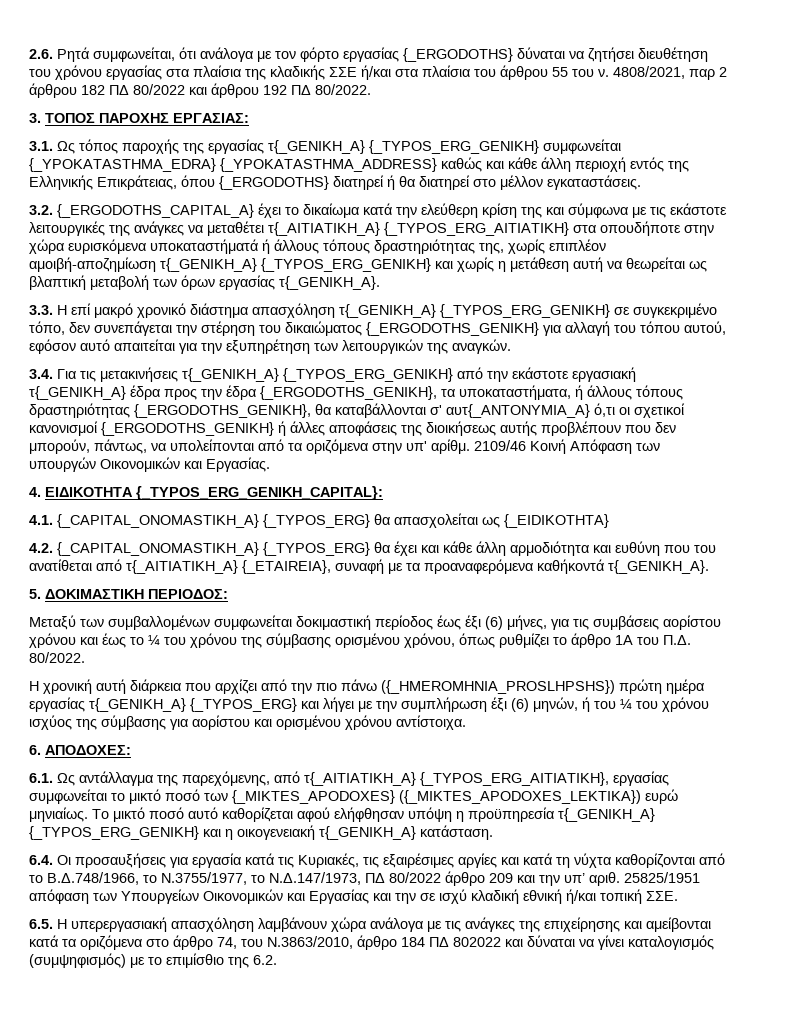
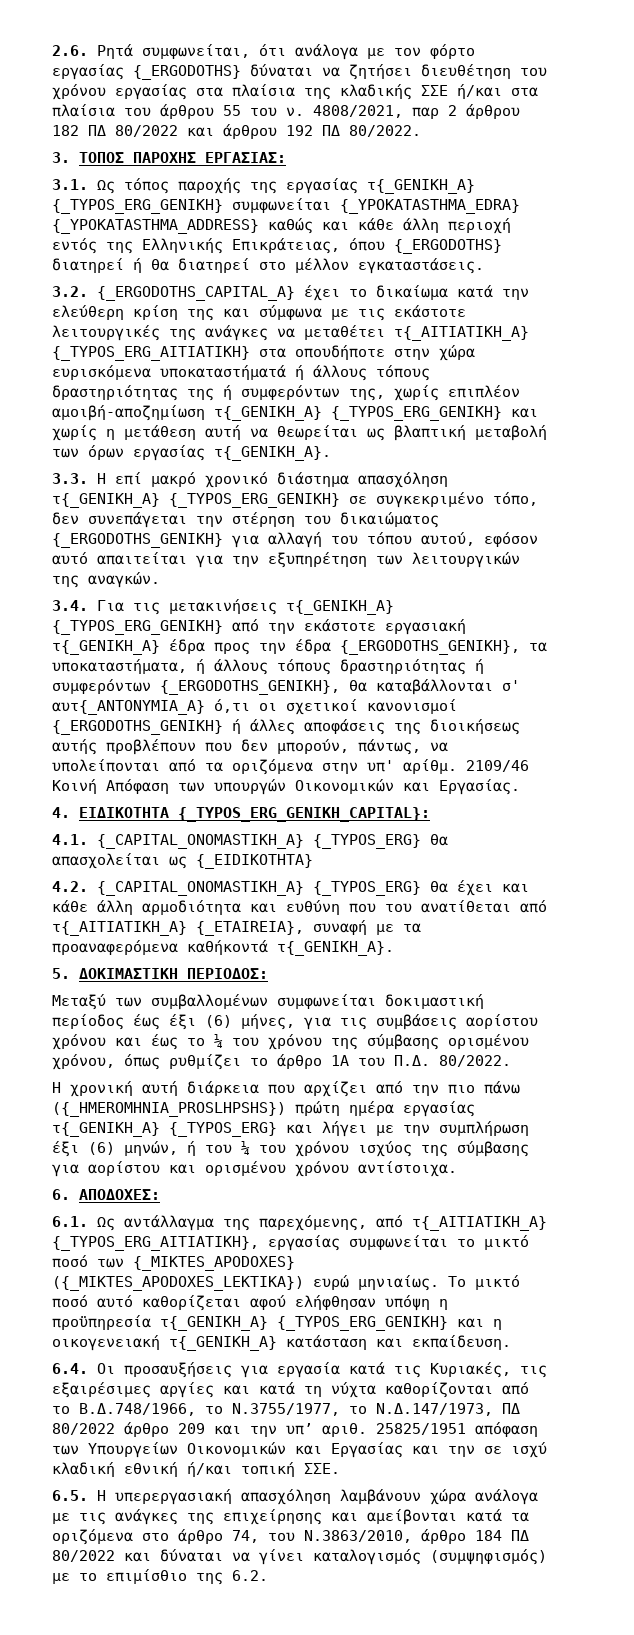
(475, 246) none -> [187,385,340,401] της ή συμφερόντων
(130, 410) none -> [475,659,484,674] [52,679,151,694] ή συμφερόντων
[420,825,493,840] κατάσταση. -> [286,1335,511,1350] κατάσταση και εκπαίδευση.
[453,937,501,947] 802022 -> [52,1550,115,1562] 80/2022

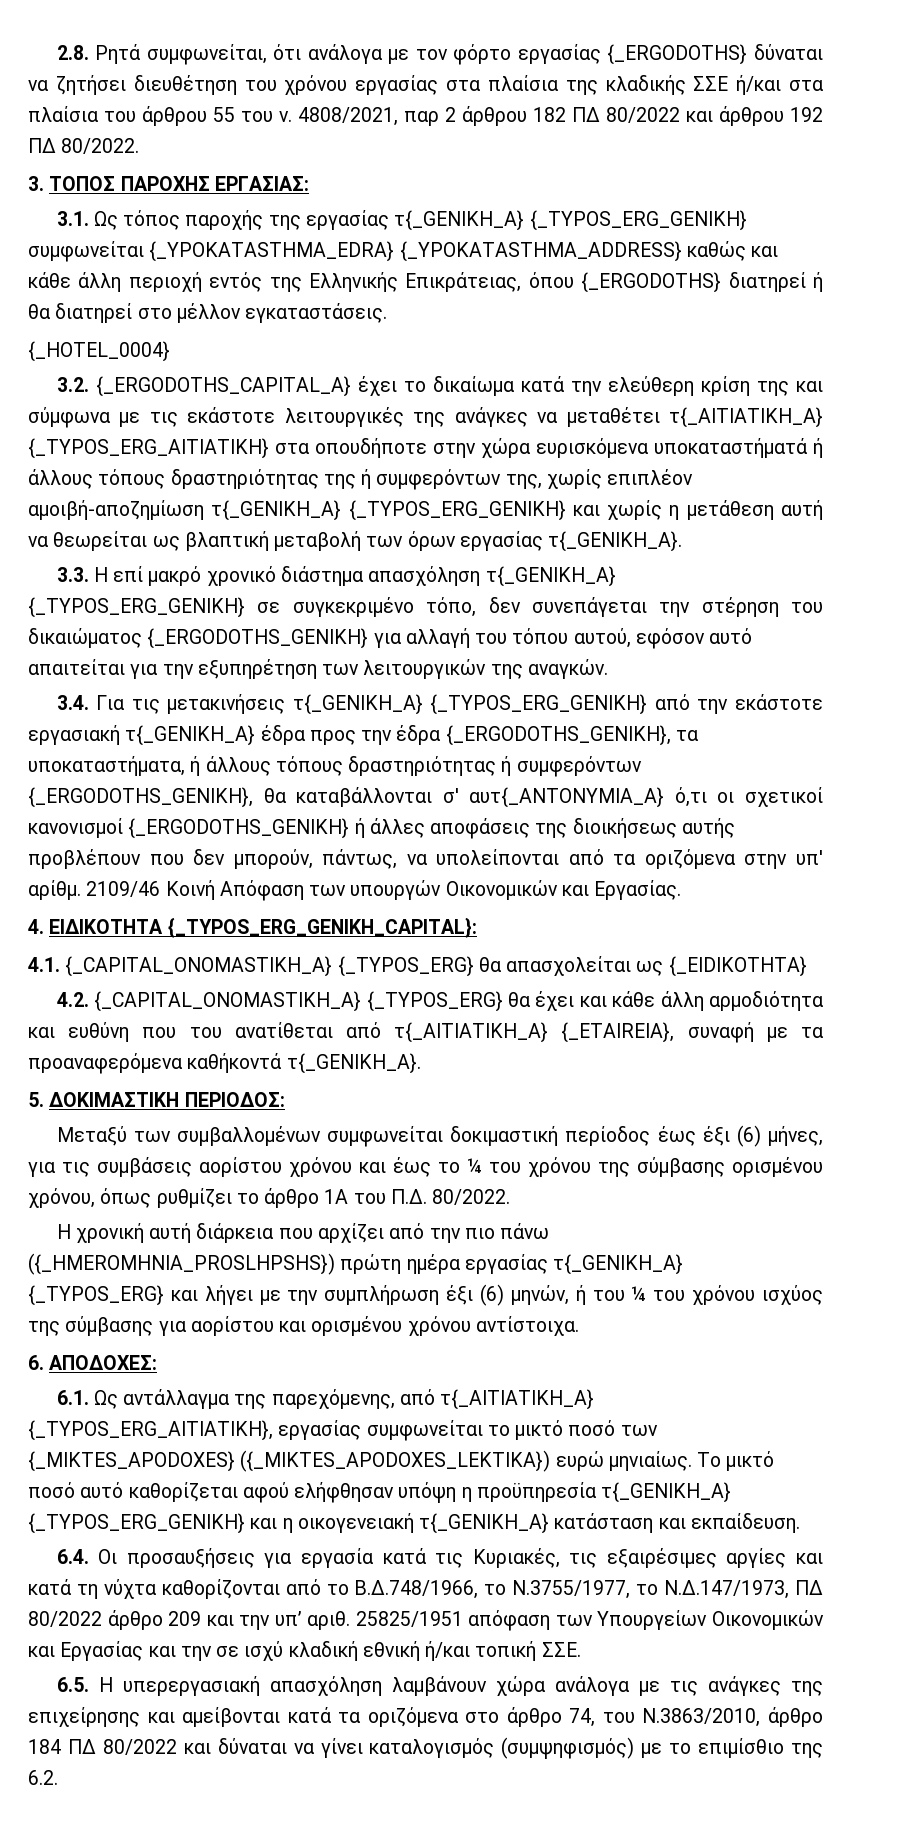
[52,45,88,56] 2.6. -> [56,45,89,60] 2.8.
(484, 266) none -> [28,341,170,362] // {_HOTEL_0004}

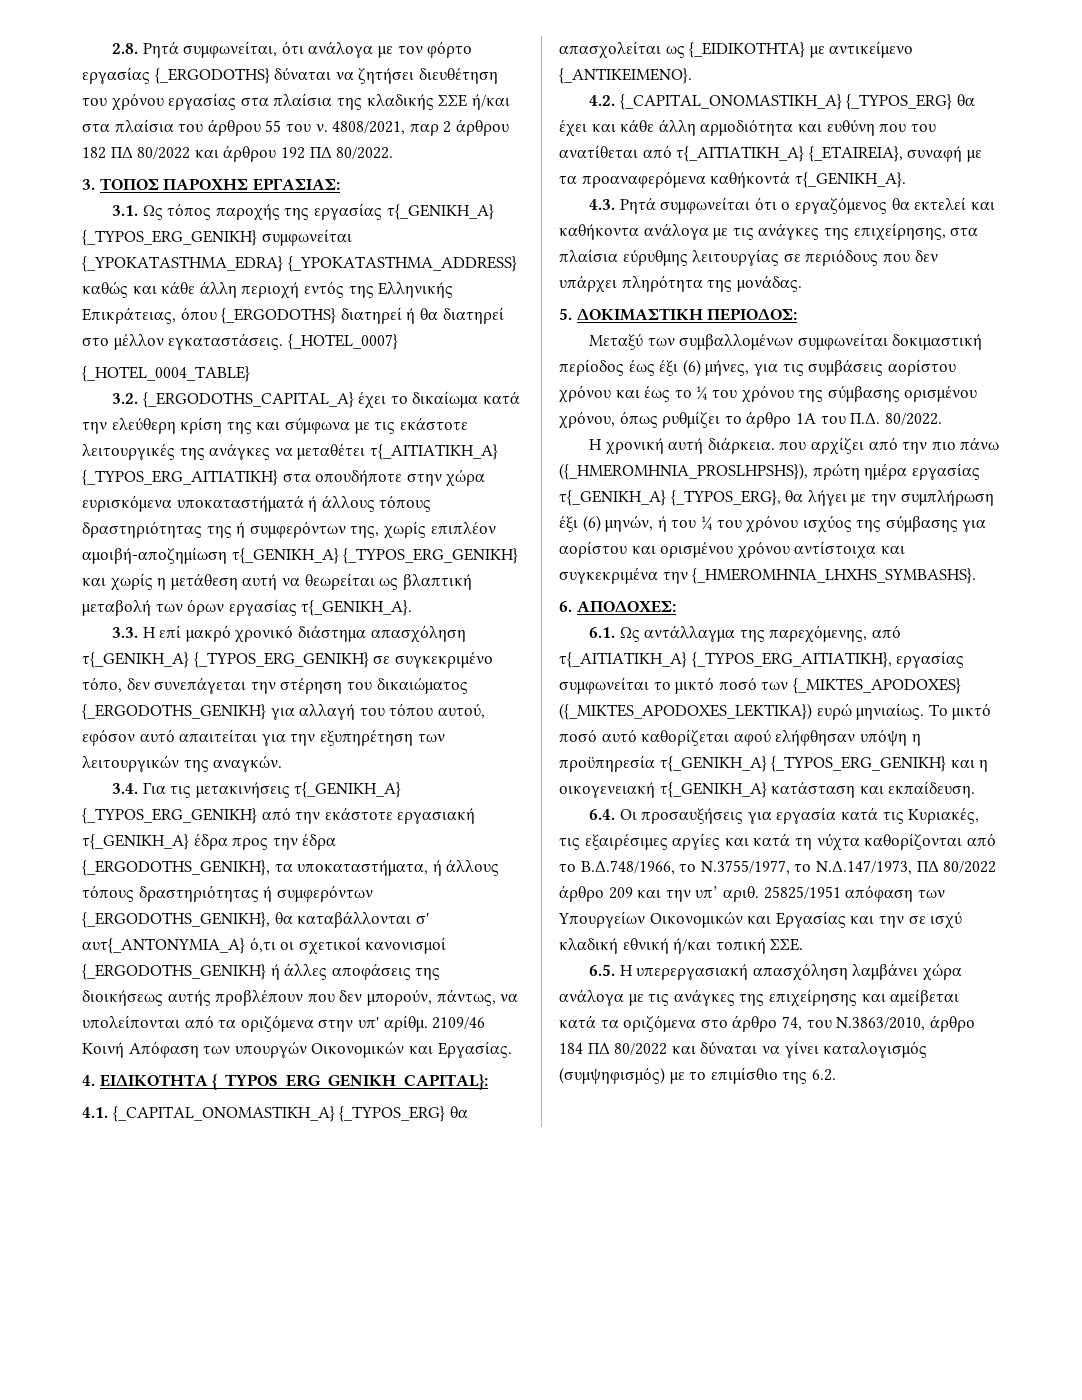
[28,341,170,362] // {_HOTEL_0004} -> [287,334,398,350] [82,366,250,382] {_HOTEL_0007} // {_HOTEL_0004_TABLE}
(807, 966) none -> [809,41,914,58] [559,68,692,84] με αντικείμενο {_ANTIKEIMENO}.
(421, 1063) none -> [589,197,995,214] [559,223,979,241] [559,249,938,266] [559,275,802,293] // 4.3. Ρητά συμφωνείται ότι ο εργαζόμενος θα εκτελεί και καθήκοντα ανάλογα με τις ανάγκες της επιχείρησης, στα πλαίσια εύρυθμης λειτουργίας σε περιόδους που δεν υπάρχει πληρότητα της μονάδας.
[196,1223,275,1243] διάρκεια -> [707,437,775,454] διάρκεια.
[28,1253,335,1275] ({_HMEROMHNIA_PROSLHPSHS}) -> [559,463,808,480] ({_HMEROMHNIA_PROSLHPSHS}),
[28,1285,198,1306] {_TYPOS_ERG} και -> [670,490,804,506] {_TYPOS_ERG}, θα
[475,1316,579,1336] αντίστοιχα. -> [794,541,905,559] [559,567,977,584] αντίστοιχα και συγκεκριμένα την {_HMEROMHNIA_LHXHS_SYMBASHS}.
[391,1676,487,1696] λαμβάνουν -> [852,963,919,980] λαμβάνει
[182,1707,281,1727] αμείβονται -> [890,989,960,1006] αμείβεται

